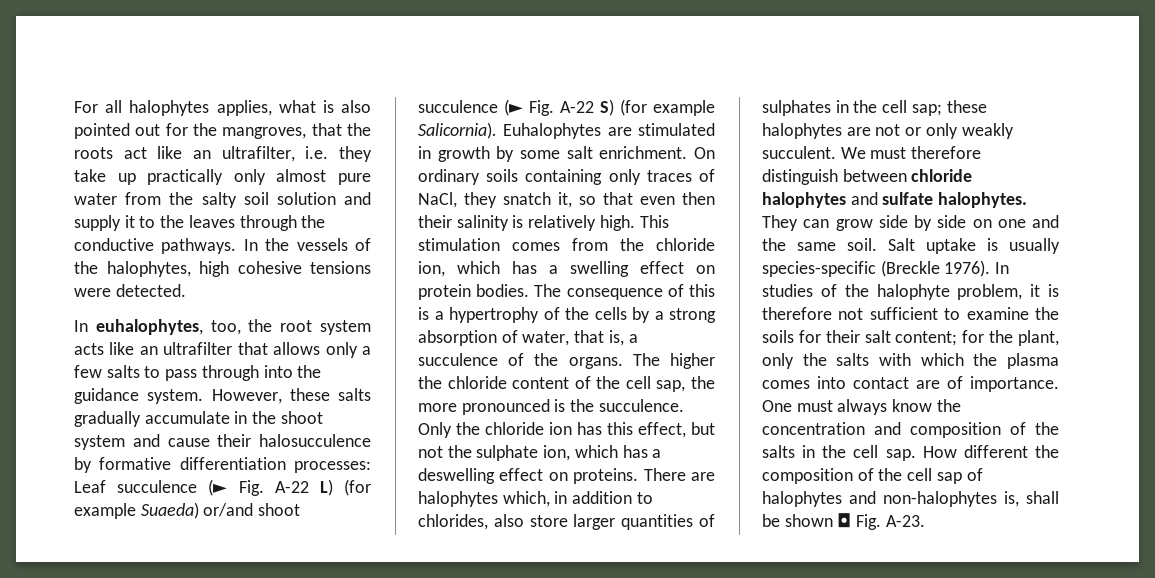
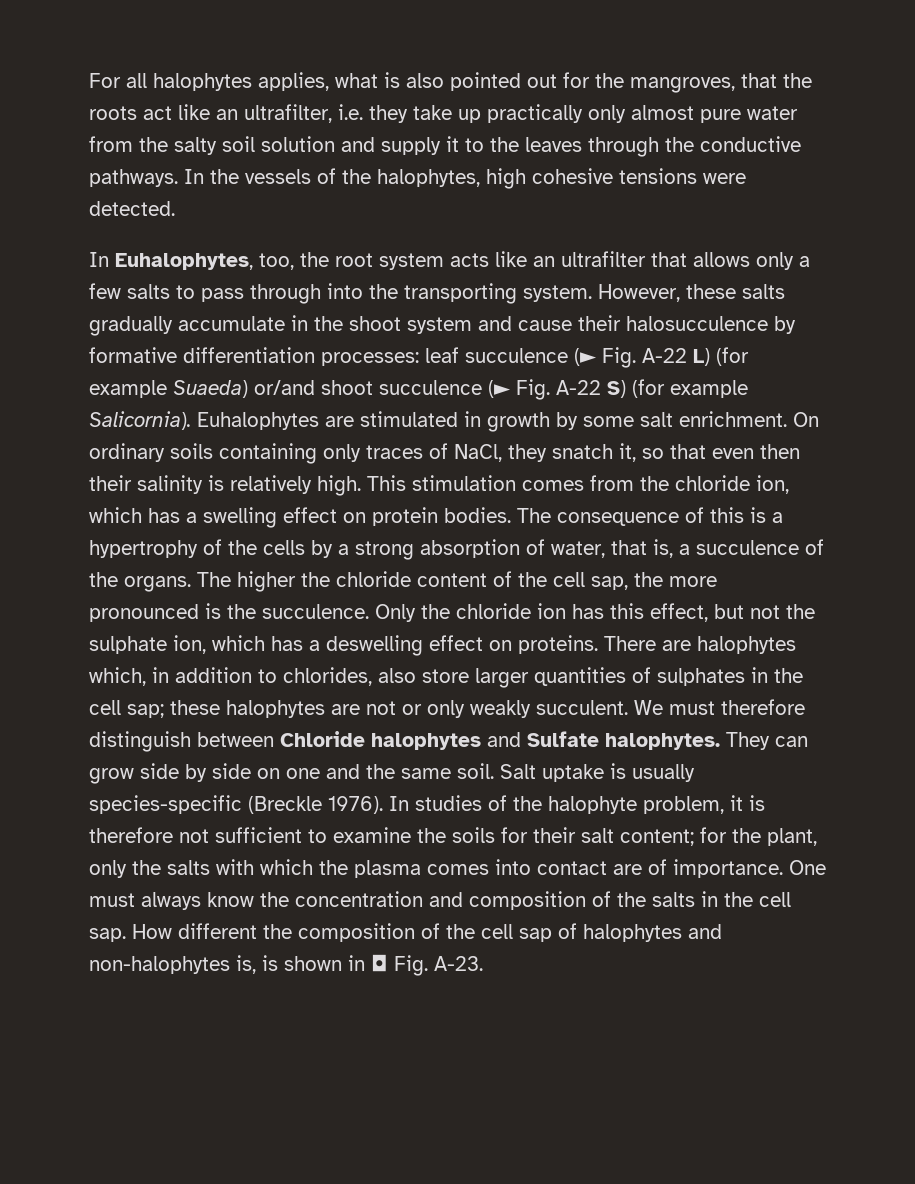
[95,319,203,335] euhalophytes, -> [115,253,253,270] Euhalophytes,
[74,388,139,404] guidance -> [404,283,517,304] transporting
[74,480,106,493] Leaf -> [425,347,459,363] leaf
[911,169,973,182] [762,192,934,208] chloride halophytes and sulfate -> [280,731,599,750] Chloride halophytes and Sulfate
[1026,491,1059,504] [762,514,833,527] shall be shown -> [262,955,365,971] is shown in

